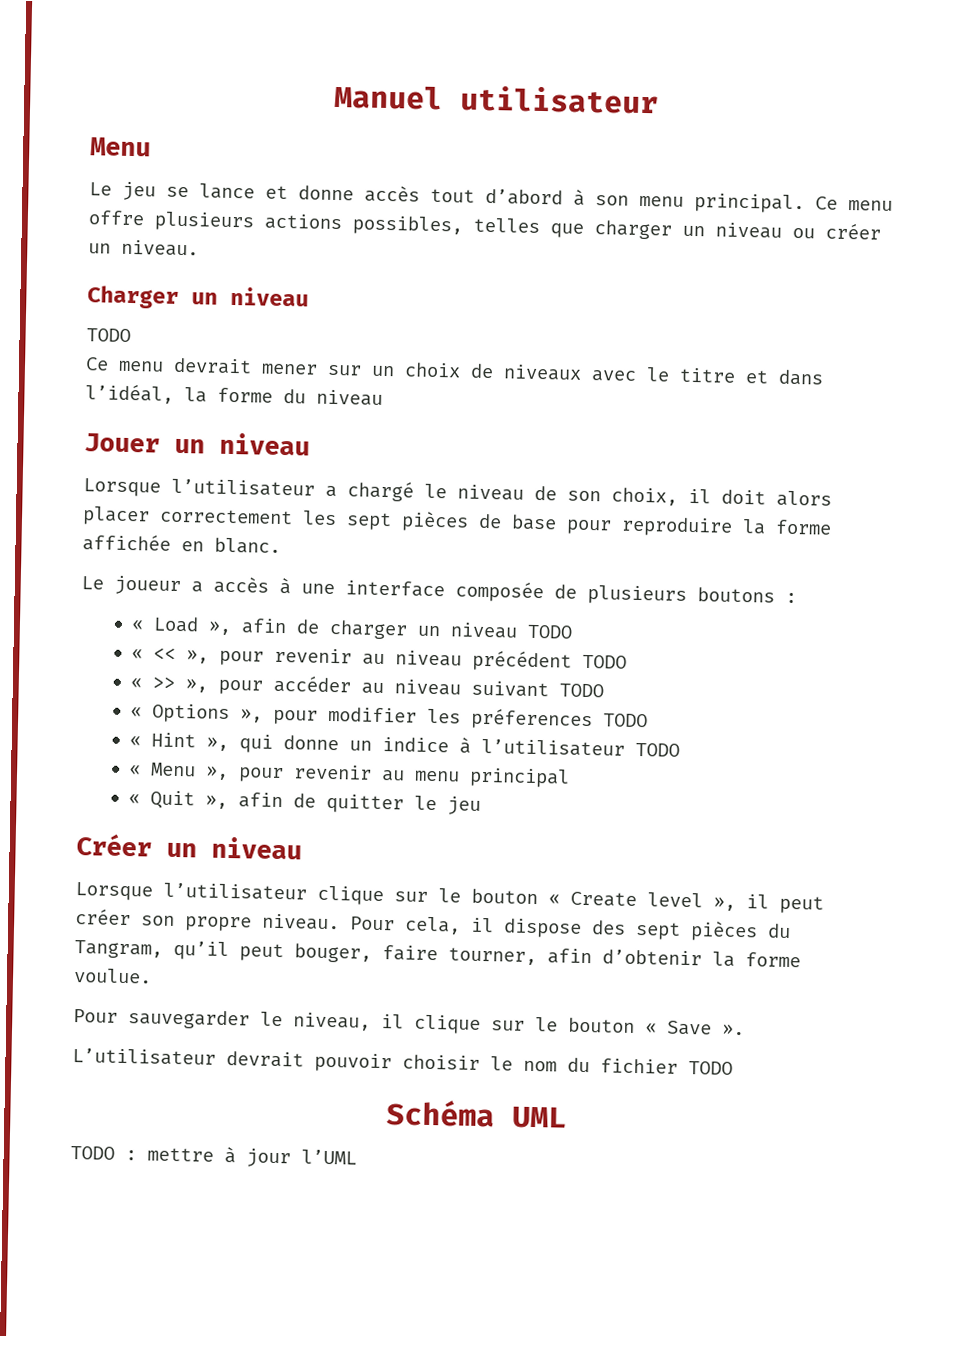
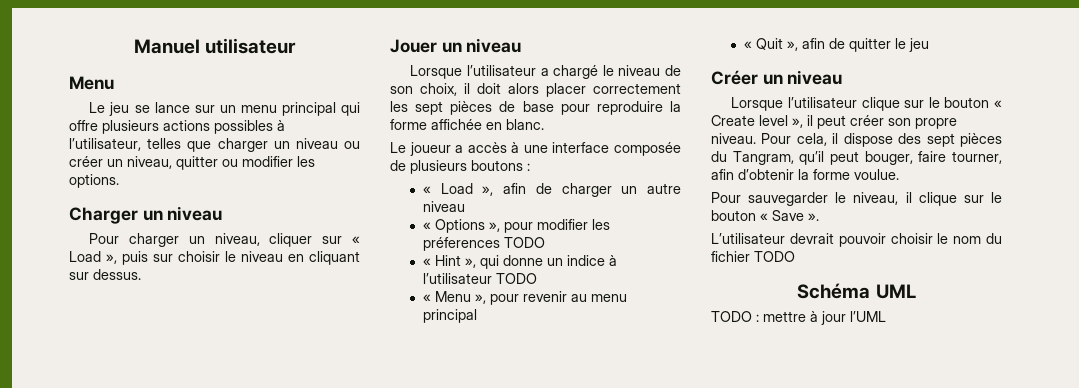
[265,185,893,214] [88,210,463,236] et donne accès tout d’abord à son menu principal. Ce menu offre plusieurs actions possibles, -> [194,102,360,116] [69,120,285,134] [69,138,141,151] sur un menu principal qui offre plusieurs actions possibles à l’utilisateur,
[121,239,199,257] [87,285,309,309] [86,328,131,343] [85,357,824,386] [85,383,383,406] niveau. // Charger un niveau // TODO // Ce menu devrait mener sur un choix de niveaux avec le titre et dans l’idéal, la forme du niveau -> [127,156,315,170] [69,174,119,188] [69,206,223,224] [89,233,361,247] [69,251,360,265] [69,269,141,280] niveau, quitter ou modifier les options. // Charger un niveau // Pour charger un niveau, cliquer sur « Load », puis sur choisir le niveau en cliquant sur dessus.
[449,622,573,639] [130,647,627,672] [129,674,604,698] niveau TODO // « << », pour revenir au niveau précédent TODO // « >> », pour accéder au niveau suivant TODO -> [647,183,681,194] [423,201,466,212] autre niveau

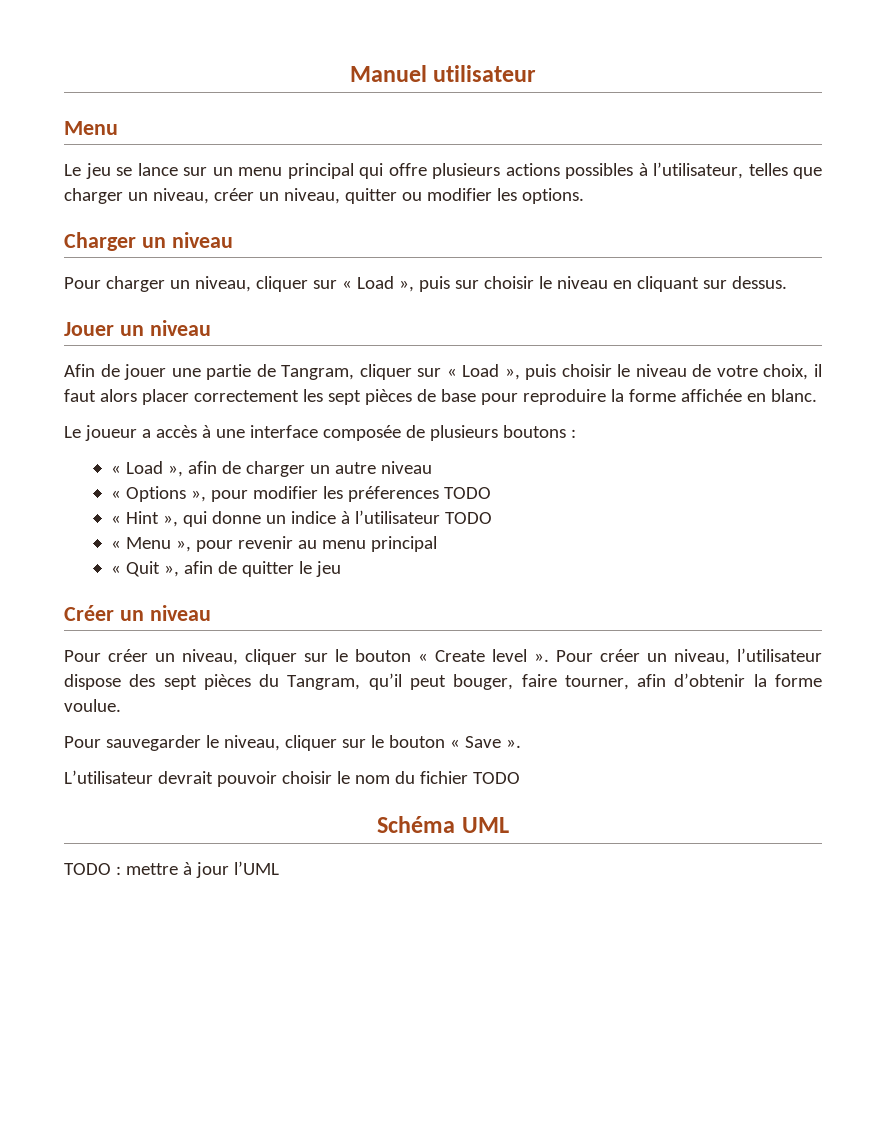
[295,138,360,149] niveau ou -> [152,188,209,204] niveau,
[410,65,599,79] Lorsque l’utilisateur a chargé -> [64,364,612,380] Afin de jouer une partie de Tangram, cliquer sur « Load », puis choisir
[390,86,413,94] son -> [716,365,758,377] votre
[477,83,501,94] doit -> [64,389,96,402] faut
[731,97,900,111] Lorsque l’utilisateur clique -> [64,649,297,665] Pour créer un niveau, cliquer
[792,115,957,129] [711,133,839,146] », il peut créer son propre niveau. Pour cela, il -> [534,648,822,665] ». Pour créer un niveau, l’utilisateur
[905,192,957,206] il clique -> [284,735,337,751] cliquer

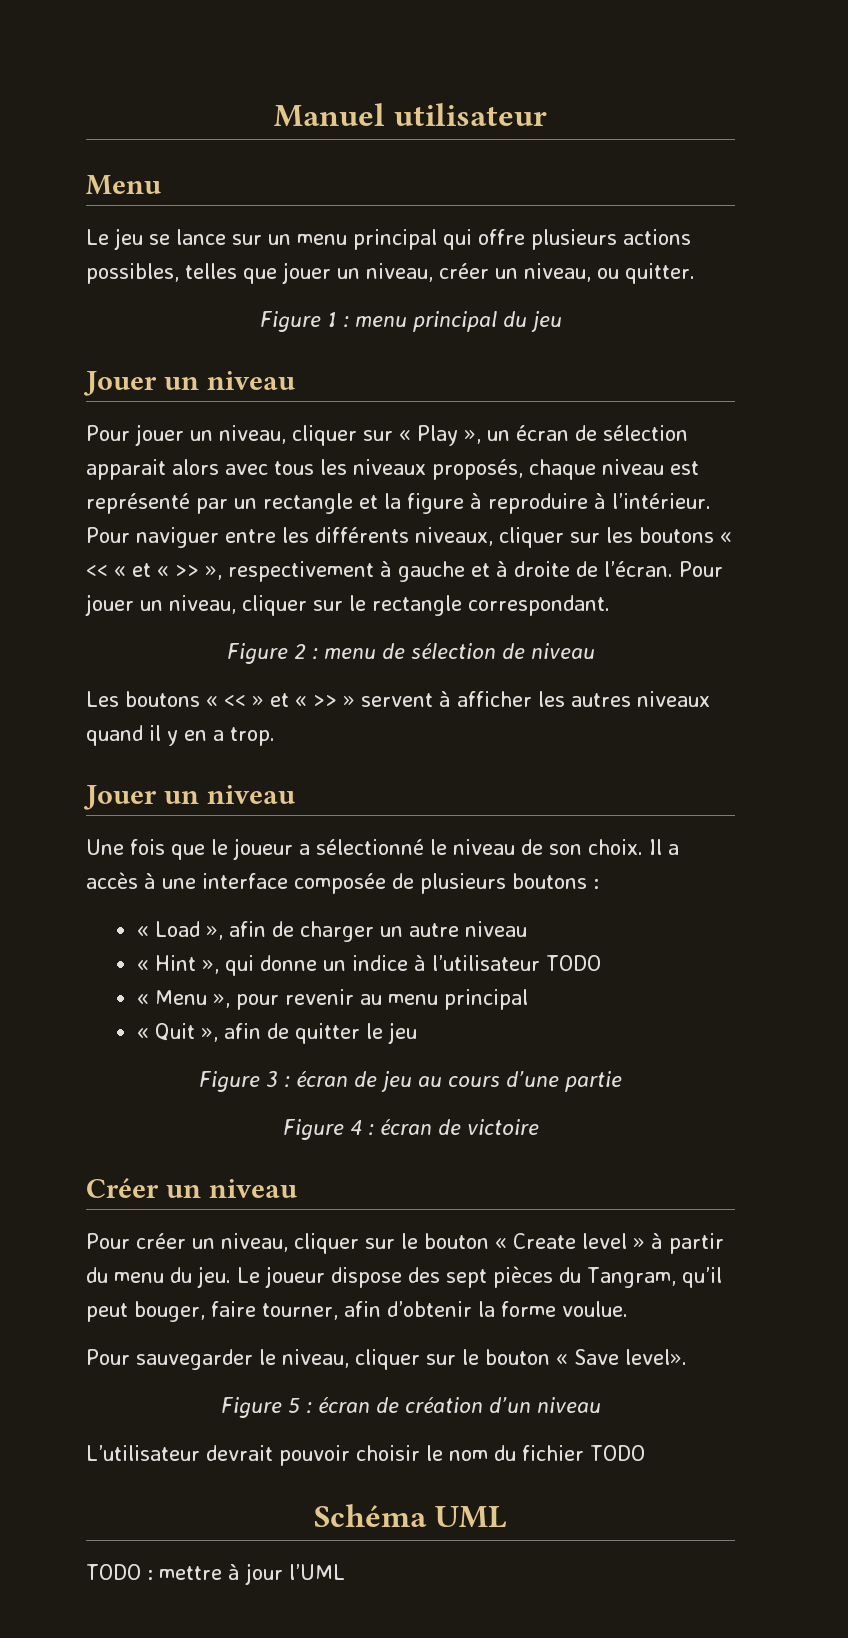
[565,162,743,179] possibles à l’utilisateur, -> [86,263,179,284] possibles,
[64,188,123,204] charger -> [282,262,331,284] jouer
[344,188,584,204] [64,232,233,251] [64,276,165,292] quitter ou modifier les options. // Charger un niveau // Pour charger -> [597,263,695,284] [259,311,562,332] [83,371,295,396] [86,424,184,446] ou quitter. // Figure 1 : menu principal du jeu // Jouer un niveau // Pour jouer
[356,276,787,292] [64,320,211,336] [64,364,822,380] [64,389,817,405] [64,425,137,441] Load », puis sur choisir le niveau en cliquant sur dessus. // Jouer un niveau // Afin de jouer une partie de Tangram, cliquer sur « Load », puis choisir le niveau de votre choix, il faut alors placer correctement les sept pièces de base pour reproduire la forme affichée en blanc. // Le joueur -> [417,425,688,446] [86,459,699,480] [86,493,711,514] [86,527,732,548] [86,561,723,582] [85,594,610,616] [226,643,595,664] [86,691,710,707] [86,725,275,746] [83,785,295,810] [86,838,662,860] Play », un écran de sélection apparait alors avec tous les niveaux proposés, chaque niveau est représenté par un rectangle et la figure à reproduire à l’intérieur. Pour naviguer entre les différents niveaux, cliquer sur les boutons « << « et « >> », respectivement à gauche et à droite de l’écran. Pour jouer un niveau, cliquer sur le rectangle correspondant. // Figure 2 : menu de sélection de niveau // Les boutons « << » et « >> » servent à afficher les autres niveaux quand il y en a trop. // Jouer un niveau // Une fois que le joueur a sélectionné le niveau de son choix. Il
[111,486,492,502] // « Options », pour modifier les préferences TODO -> (527, 929) none
(342, 569) none -> [199,1071,622,1092] [282,1119,539,1140] // Figure 3 : écran de jeu au cours d’une partie // Figure 4 : écran de victoire
[534,648,822,665] ». Pour créer un niveau, l’utilisateur -> [633,1233,724,1254] [86,1266,325,1288] » à partir du menu du jeu. Le joueur
[505,739,521,748] ». -> [625,1349,687,1365] [220,1397,601,1418] level». // Figure 5 : écran de création d’un niveau

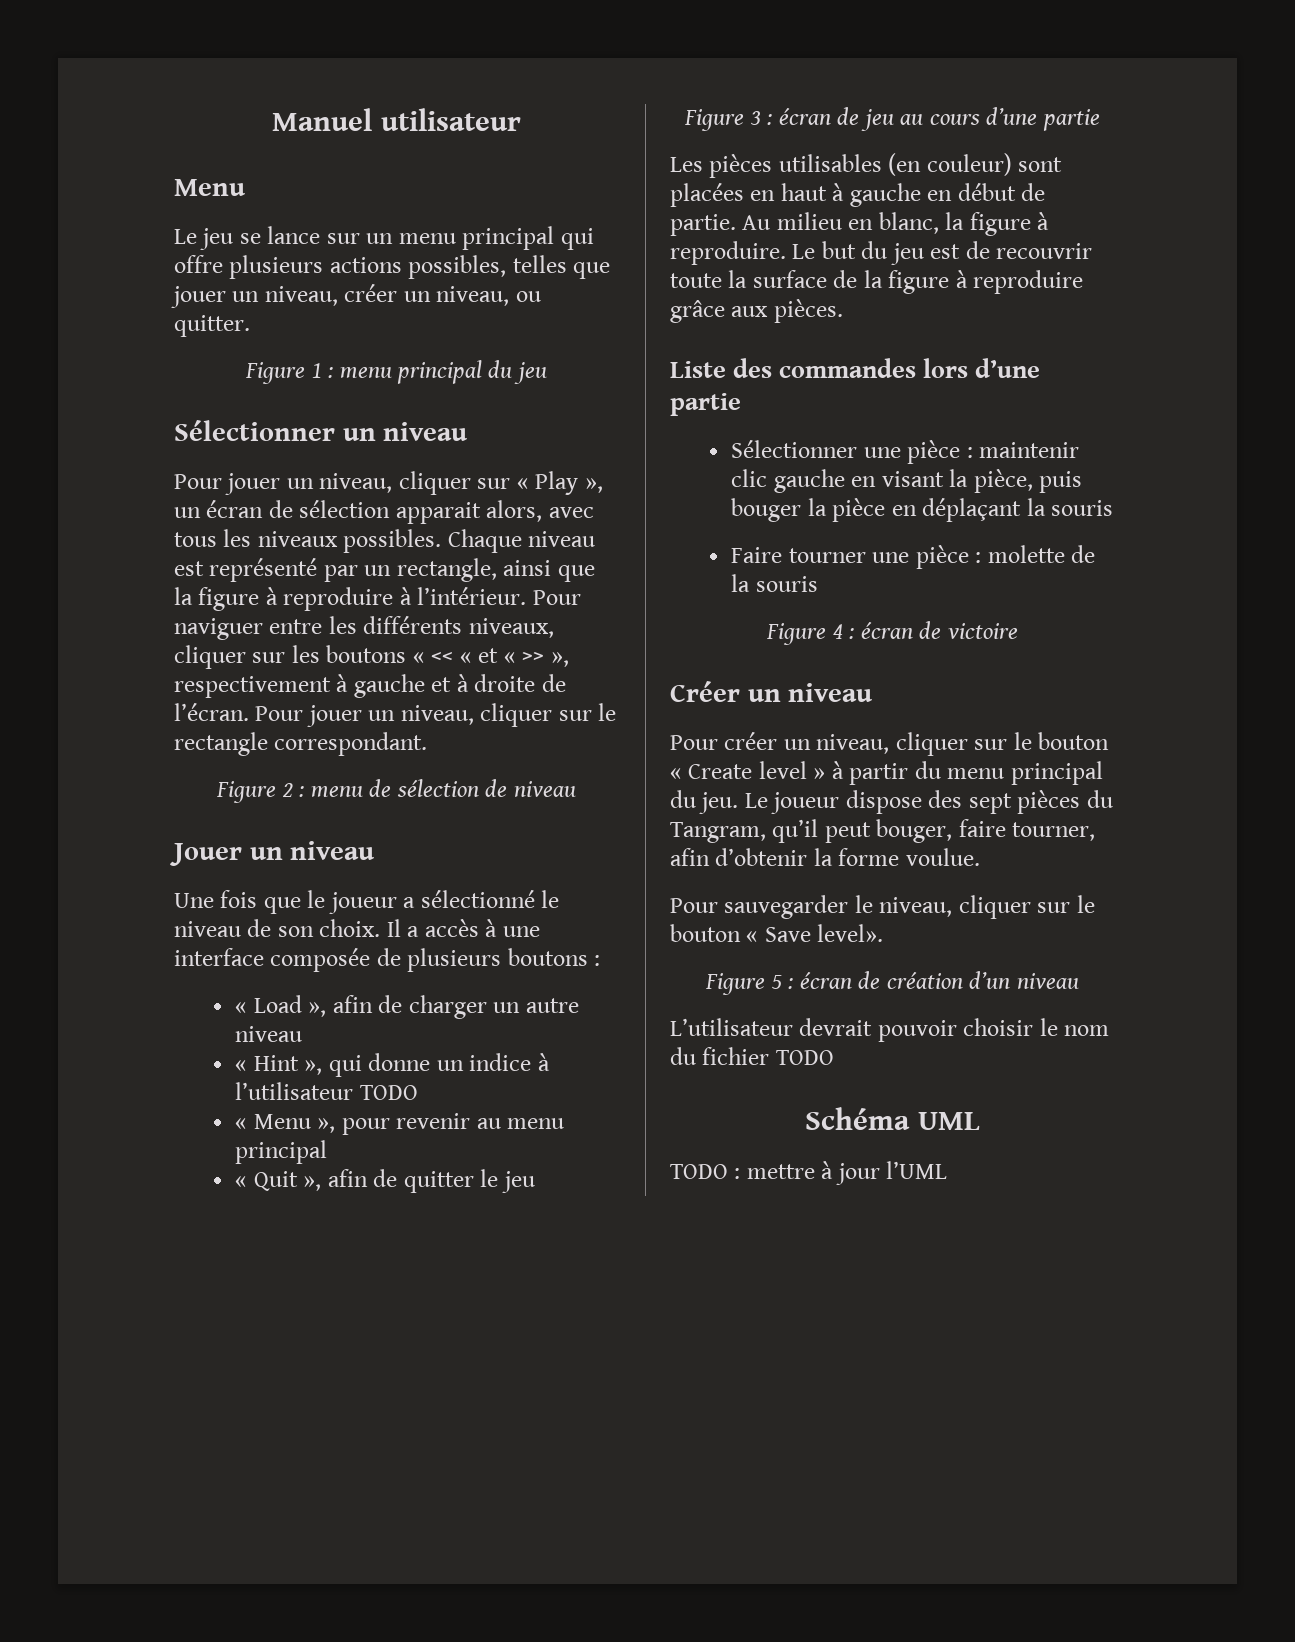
[83,371,157,396] Jouer -> [174,420,335,441] Sélectionner
[172,459,219,475] alors -> [486,500,543,522] alors,
[432,459,596,480] proposés, chaque -> [343,529,522,553] possibles. Chaque
[263,493,378,514] rectangle et -> [396,558,595,582] rectangle, ainsi que
[86,691,710,707] [86,725,275,746] // Les boutons « << » et « >> » servent à afficher les autres niveaux quand il y en a trop. -> (576, 789) none
(622, 1081) none -> [670,153,1063,178] [670,183,1046,207] [670,212,1050,236] [670,241,1093,265] [670,270,1084,294] [670,299,843,323] [670,358,1041,378] [670,393,741,416] [731,440,1080,464] [731,469,1083,493] [731,498,1114,522] [731,545,1096,569] [731,574,818,592] // Les pièces utilisables (en couleur) sont placées en haut à gauche en début de partie. Au milieu en blanc, la figure à reproduire. Le but du jeu est de recouvrir toute la surface de la figure à reproduire grâce aux pièces. // Liste des commandes lors d’une partie // Sélectionner une pièce : maintenir clic gauche en visant la pièce, puis bouger la pièce en déplaçant la souris // Faire tourner une pièce : molette de la souris
(164, 1277) none -> [1010,761,1103,785] principal

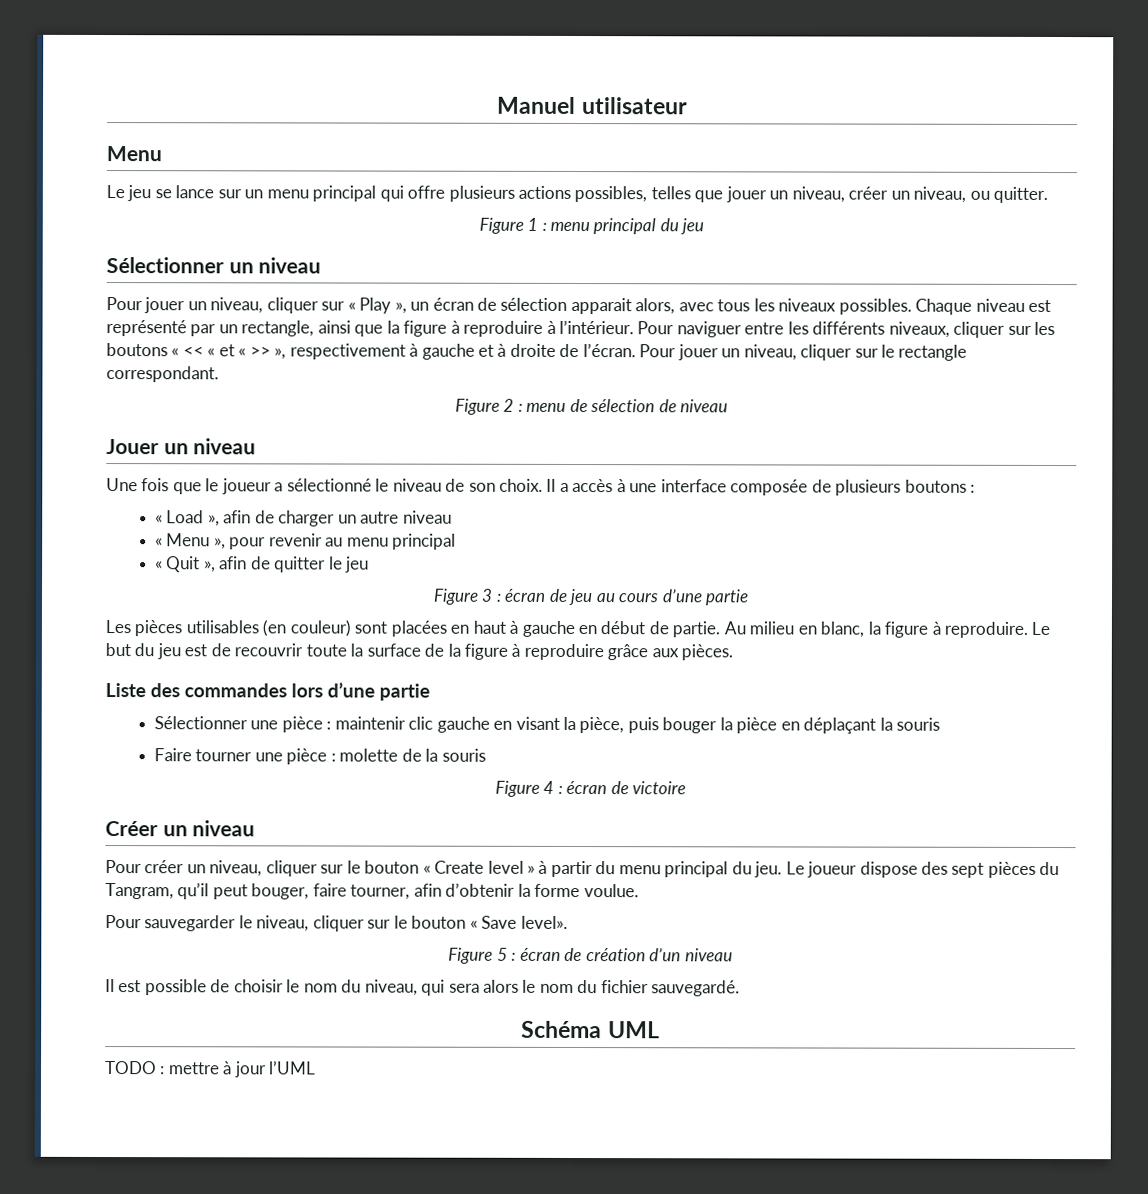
[235,1053,550,1077] [235,1082,418,1100] // « Hint », qui donne un indice à l’utilisateur TODO -> (452, 517) none
[670,1018,1110,1042] [670,1047,834,1065] L’utilisateur devrait pouvoir choisir le nom du fichier TODO -> [105,979,741,997] Il est possible de choisir le nom du niveau, qui sera alors le nom du fichier sauvegardé.

